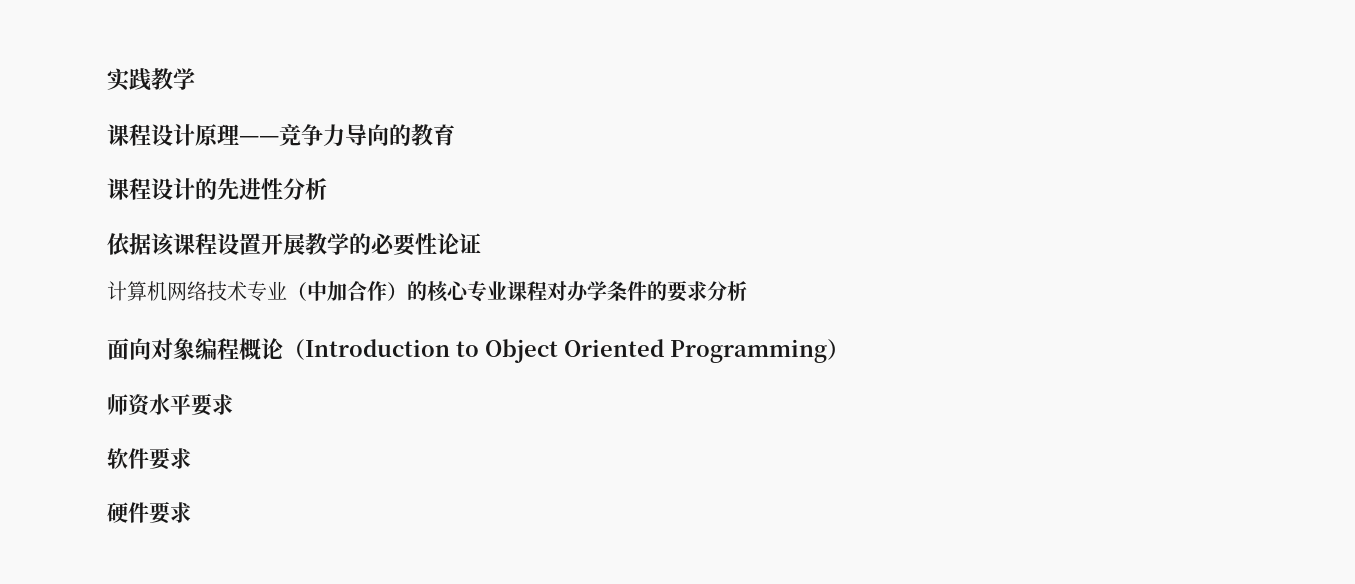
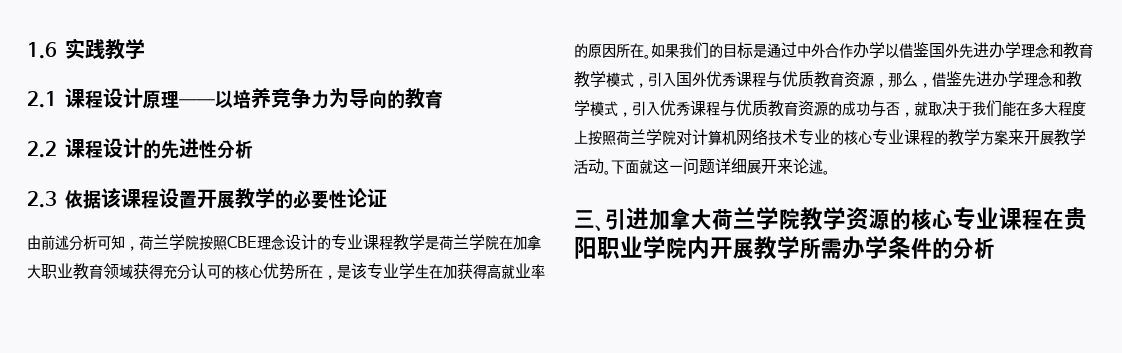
(107, 79) none -> [27,42,57,59] 1.6
(195, 79) none -> [27,91,57,108] 2.1
[279,123,345,147] 竞争力 -> [215,88,349,109] 以培养竞争力为
(455, 135) none -> [27,141,57,158] 2.2
(327, 189) none -> [27,191,57,208] 2.3
(481, 243) none -> [27,234,541,251] [27,263,545,280] [574,42,1093,59] [574,71,1082,88] [574,100,1086,117] [574,129,692,145] 由前述分析可知，荷兰学院按照CBE理念设计的专业课程教学是荷兰学院在加拿大职业教育领域获得充分认可的核心优势所在，是该专业学生在加获得高就业率的原因所在。如果我们的目标是通过中外合作办学以借鉴国外先进办学理念和教育教学模式，引入国外优秀课程与优质教育资源，那么，借鉴先进办学理念和教学模式，引入优秀课程与优质教育资源的成功与否，就取决于我们能在多大程度上按照荷兰学院对
[287,280,567,302] （中加合作）的核心专业课程对 -> [830,129,1086,146] [574,158,830,175] [574,207,1087,231] [574,236,842,260] 的核心专业课程的教学方案来开展教学活动。下面就这一问题详细展开来论述。 // 三、引进加拿大荷兰学院教学资源的核心专业课程在贵阳职业学院内开展教学所需
[667,281,747,302] [107,338,849,363] [107,393,233,417] [107,447,191,470] [107,501,191,524] 要求分析 // 面向对象编程概论（Introduction to Object Oriented Programming） // 师资水平要求 // 软件要求 // 硬件要求 -> [953,238,995,259] 分析

